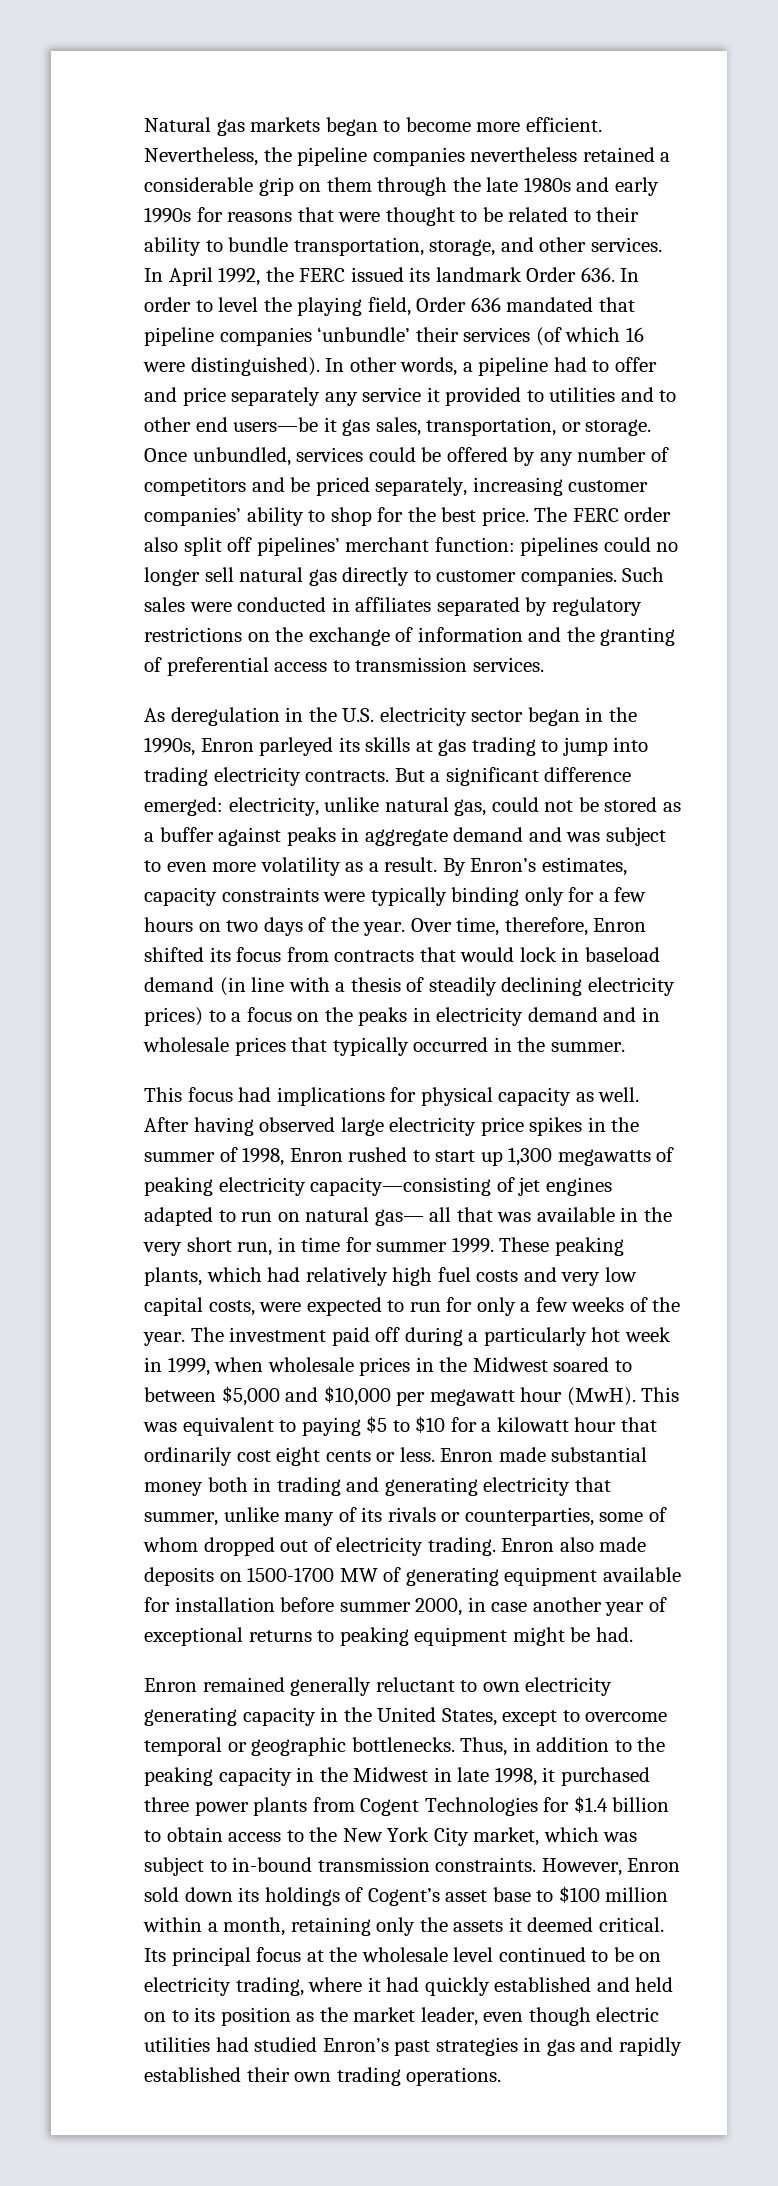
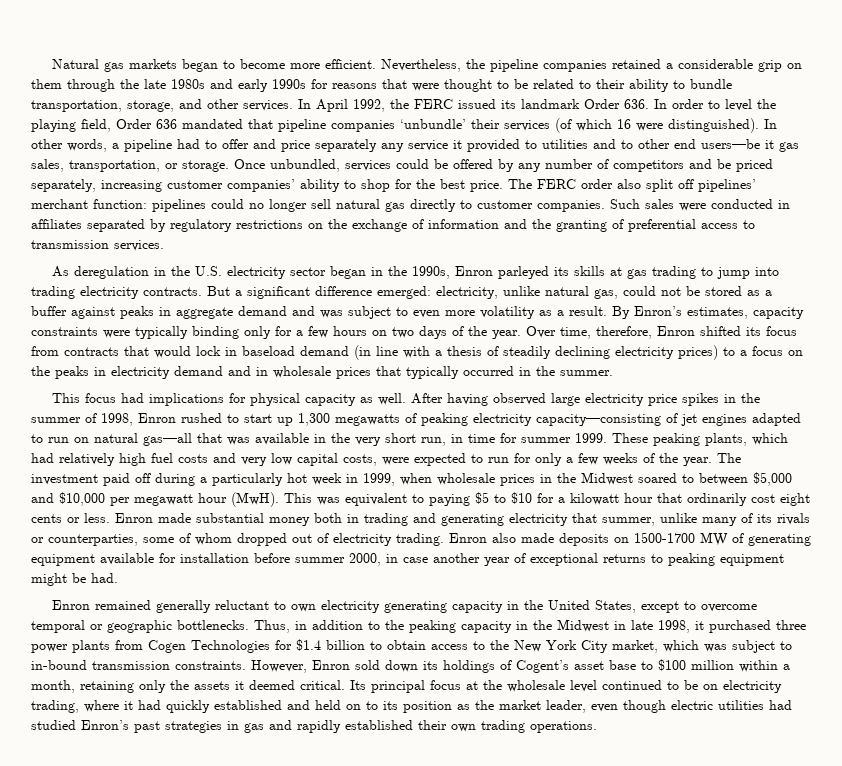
[470,147,578,162] nevertheless -> (608, 66) none
[374,1207,452,1226] gas— all -> [143,433,192,446] gas—all
[360,1798,420,1816] Cogent -> [148,640,186,653] Cogen

